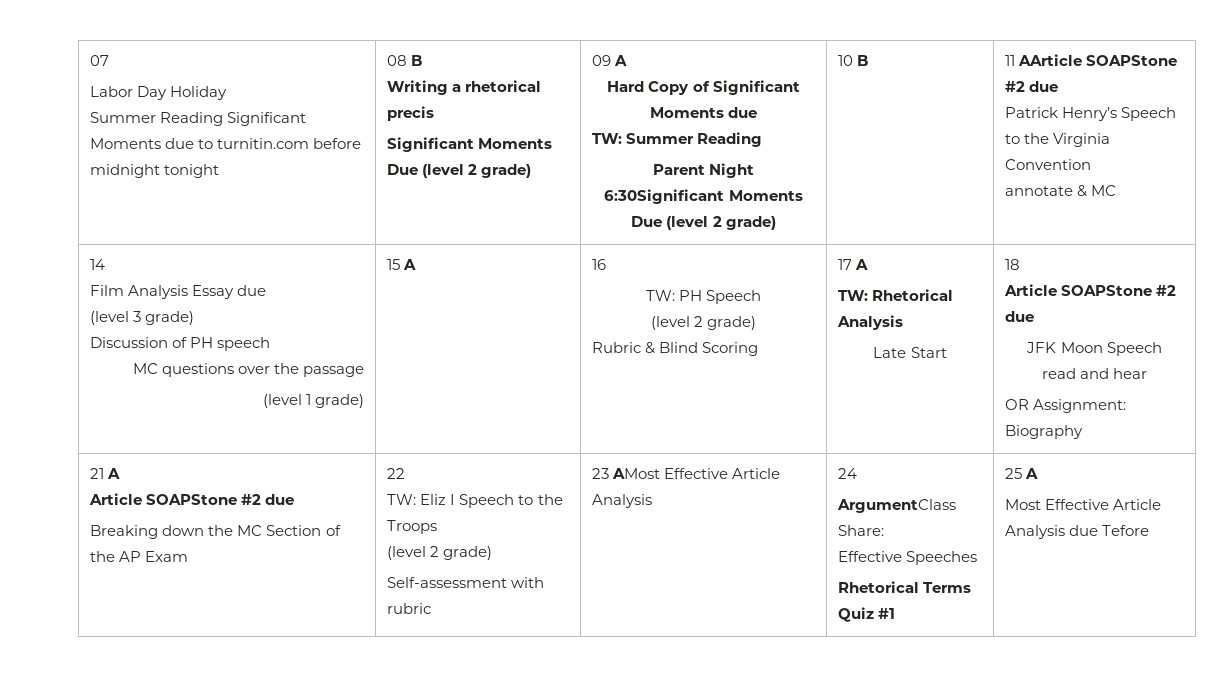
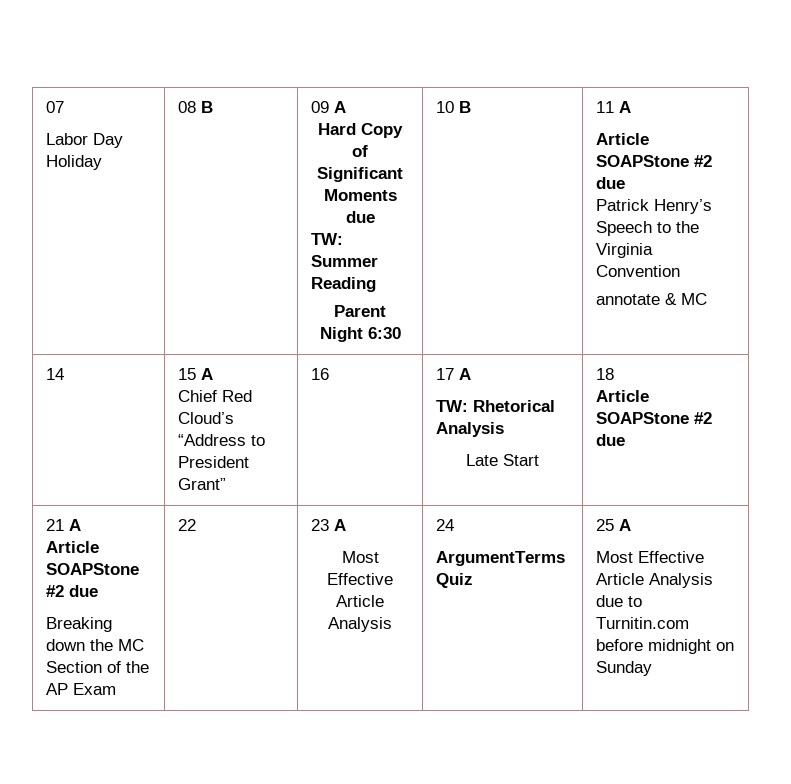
[90,112,307,126] [90,138,362,149] [90,164,220,178] [387,55,423,66] [387,80,542,95] [387,106,435,121] [387,137,553,152] [387,164,532,178] // Summer Reading Significant Moments due to turnitin.com before midnight tonight | 08 B // Writing a rhetorical precis // Significant Moments Due (level 2 grade) -> [178,101,214,113] | 08 B
[604,189,803,204] [631,216,776,230] 6:30Significant Moments Due (level 2 grade) -> [367,327,401,339] 6:30
[1018,54,1083,66] AArticle -> [619,101,632,113] [596,133,650,145] A // Article
[90,285,267,299] [90,311,195,325] [90,337,271,351] [132,363,364,377] [262,394,364,408] [387,259,417,270] [592,259,607,270] [645,290,762,304] [650,316,757,330] [592,342,759,356] // Film Analysis Essay due // (level 3 grade) // Discussion of PH speech // MC questions over the passage // (level 1 grade) | 15 A | 16 // TW: PH Speech // (level 2 grade) // Rubric & Blind Scoring -> [178,368,214,380] [178,390,253,402] [178,412,235,424] [178,434,266,446] [178,456,250,468] [178,478,227,490] [311,368,330,380] | 15 A // Chief Red Cloud’s “Address to President Grant” | 16
[1026,342,1162,356] [1041,368,1148,379] [1005,399,1127,413] [1005,425,1084,439] // JFK Moon Speech // read and hear // OR Assignment: Biography -> (626, 440) none
[387,494,563,508] [387,520,438,534] [387,546,493,560] [387,577,545,588] [387,603,432,614] // TW: Eliz I Speech to the Troops // (level 2 grade) // Self-assessment with rubric -> (197, 525) none
[612,468,661,479] AMost -> [334,519,347,531] [341,551,379,563] A // Most
[837,499,957,513] [838,525,885,536] [838,551,978,565] [838,581,972,593] ArgumentClass Share: // Effective Speeches // Rhetorical Terms -> [436,551,566,566] ArgumentTerms
[878,608,896,619] #1 -> (474, 580) none
[1102,525,1150,536] Tefore -> [628,596,643,607] [596,617,690,629] [596,639,735,654] [596,661,653,676] to Turnitin.com before midnight on Sunday

